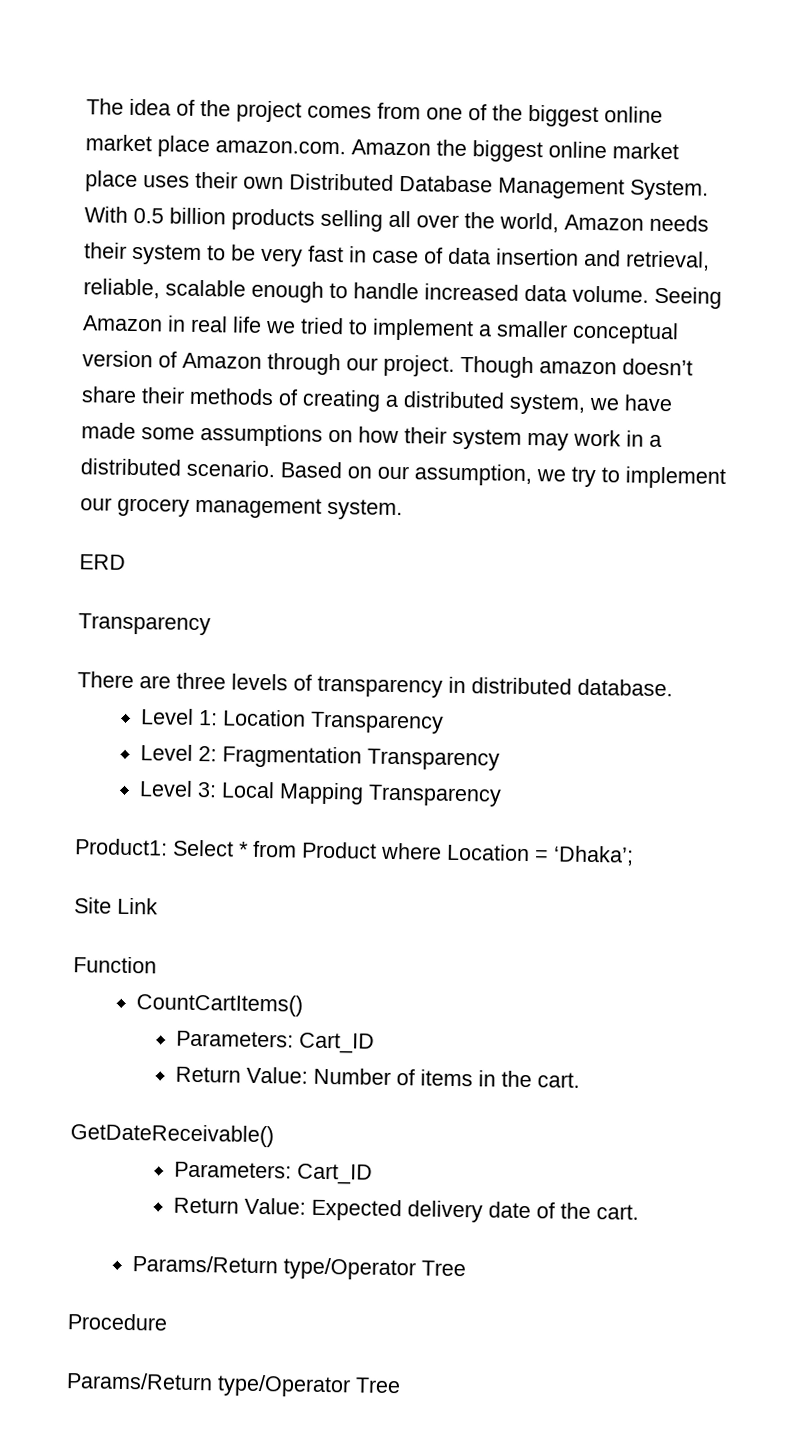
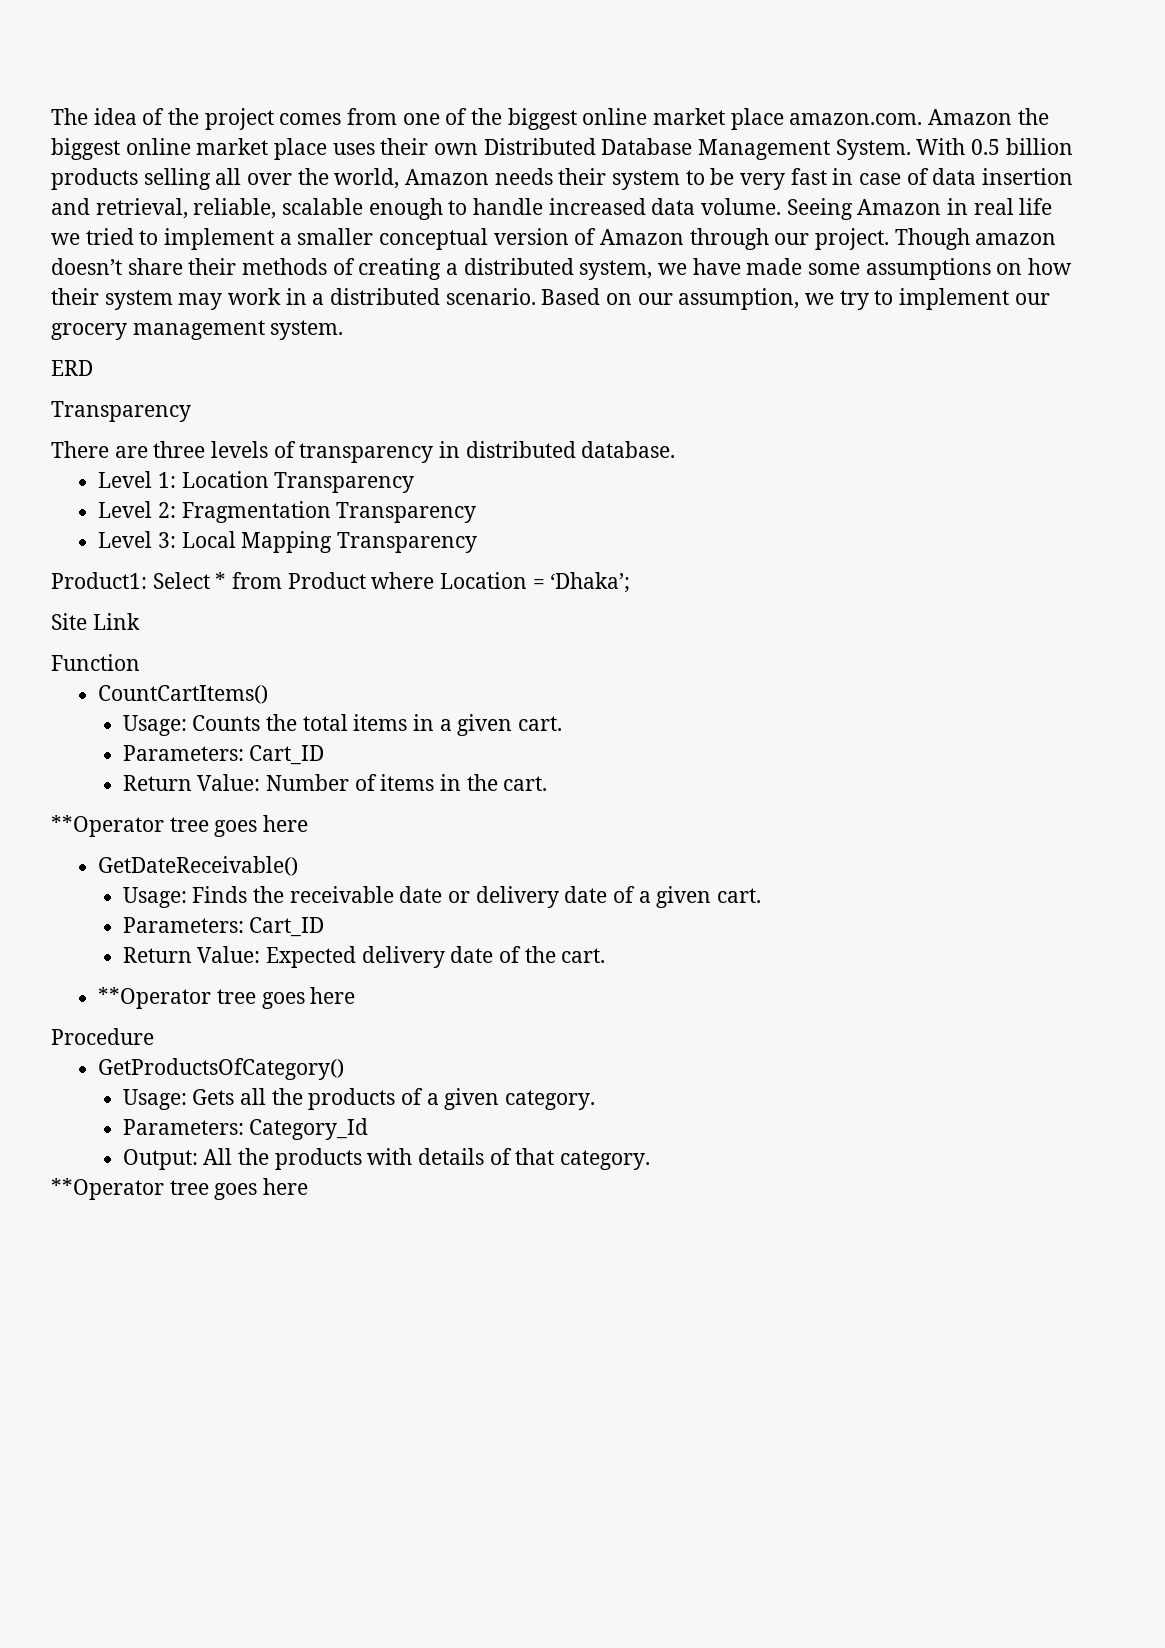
(303, 1005) none -> [122,714,562,736] // Usage: Counts the total items in a given cart.
[70,1123,274,1148] GetDateReceivable() -> [51,815,309,837] [98,856,299,876] [122,886,761,908] **Operator tree goes here // GetDateReceivable() // Usage: Finds the receivable date or delivery date of a given cart.
[131,1255,466,1281] [67,1313,168,1331] [66,1372,401,1398] Params/Return type/Operator Tree // Procedure // Params/Return type/Operator Tree -> [98,987,356,1009] [51,1028,154,1045] [98,1058,345,1080] [122,1088,595,1110] [122,1118,369,1140] [122,1148,650,1170] [51,1178,309,1200] **Operator tree goes here // Procedure // GetProductsOfCategory() // Usage: Gets all the products of a given category. // Parameters: Category_Id // Output: All the products with details of that category. // **Operator tree goes here

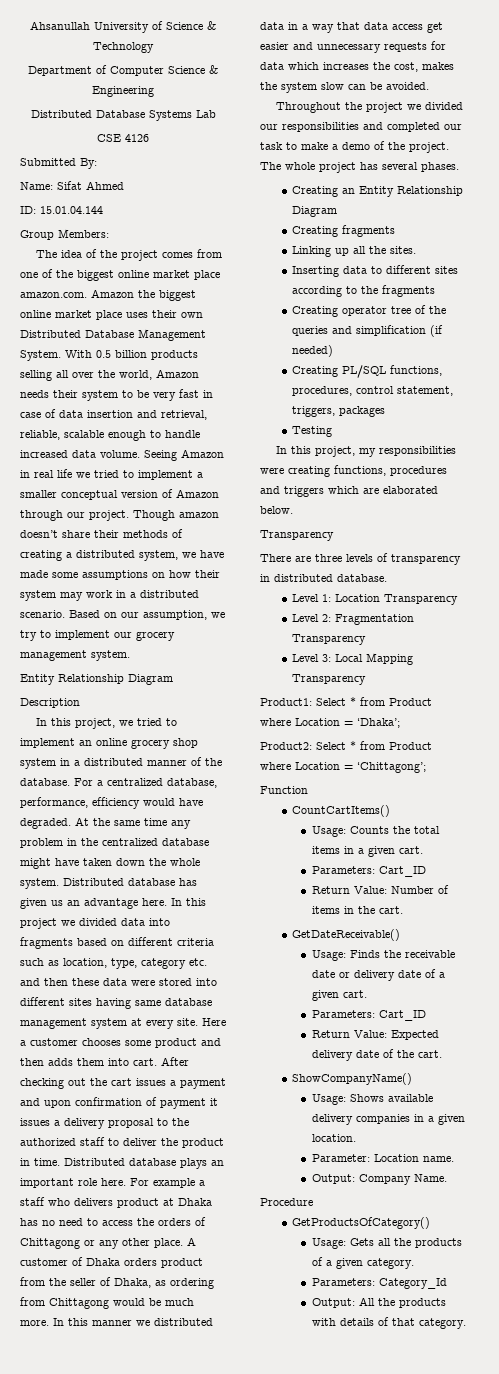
(51, 116) none -> [30,21,216,33] [93,42,154,53] [28,65,218,76] [92,86,154,97] [30,110,216,121] [97,134,149,142] [20,158,97,169] [20,181,124,190] [20,206,103,214] [20,229,109,240] Ahsanullah University of Science & Technology // Department of Computer Science & Engineering // Distributed Database Systems Lab // CSE 4126 // Submitted By: // Name: Sifat Ahmed // ID: 15.01.04.144 // Group Members: //
[51,360,93,376] ERD -> [20,674,173,685] [20,698,80,708] [36,718,178,729] [20,738,198,749] [20,757,222,769] [20,778,217,788] [20,797,203,809] [20,817,191,829] [20,838,209,848] [20,858,200,869] [20,878,197,889] [20,898,206,909] [20,918,170,929] [20,937,214,949] [20,958,207,969] [20,978,217,986] [20,997,212,1009] [20,1018,226,1029] [20,1038,221,1048] [20,1057,189,1066] [20,1078,226,1089] [20,1097,218,1109] [20,1118,189,1129] [20,1137,224,1148] [20,1158,224,1169] [20,1178,205,1188] [20,1197,212,1208] [20,1217,206,1226] [20,1237,196,1249] [20,1257,203,1268] [20,1277,214,1289] [20,1297,194,1309] [20,1318,213,1326] [260,22,443,33] [260,41,446,53] [260,62,454,72] [260,82,429,93] [276,102,464,113] [260,122,462,132] [260,141,449,153] [260,162,459,173] [292,186,464,197] [292,206,338,217] [292,225,396,237] [292,246,417,257] [292,265,459,277] [292,285,436,297] [292,305,447,317] [292,325,444,337] [292,345,334,357] [292,365,443,378] [292,386,454,396] [292,406,386,417] [292,426,333,437] [276,446,457,457] [260,465,447,477] [260,486,438,497] [260,506,293,514] Entity Relationship Diagram // Description // In this project, we tried to implement an online grocery shop system in a distributed manner of the database. For a centralized database, performance, efficiency would have degraded. At the same time any problem in the centralized database might have taken down the whole system. Distributed database has given us an advantage here. In this project we divided data into fragments based on different criteria such as location, type, category etc. and then these data were stored into different sites having same database management system at every site. Here a customer chooses some product and then adds them into cart. After checking out the cart issues a payment and upon confirmation of payment it issues a delivery proposal to the authorized staff to deliver the product in time. Distributed database plays an important role here. For example a staff who delivers product at Dhaka has no need to access the orders of Chittagong or any other place. A customer of Dhaka orders product from the seller of Dhaka, as ordering from Chittagong would be much more. In this manner we distributed data in a way that data access get easier and unnecessary requests for data which increases the cost, makes the system slow can be avoided. // Throughout the project we divided our responsibilities and completed our task to make a demo of the project. The whole project has several phases. // Creating an Entity Relationship Diagram // Creating fragments // Linking up all the sites. // Inserting data to different sites according to the fragments // Creating operator tree of the queries and simplification (if needed) // Creating PL/SQL functions, procedures, control statement, triggers, packages // Testing // In this project, my responsibilities were creating functions, procedures and triggers which are elaborated below.
[51,613,140,630] Site Link -> [260,741,432,750] [260,762,426,773] Product2: Select * from Product where Location = ‘Chittagong’;
[51,815,309,837] // **Operator tree goes here -> (403, 910) none
[98,987,356,1009] **Operator tree goes here -> [292,1073,413,1085] [311,1094,433,1105] [311,1114,465,1125] [311,1134,356,1142] [311,1154,454,1162] [311,1174,447,1185] ShowCompanyName() // Usage: Shows available delivery companies in a given location. // Parameter: Location name. // Output: Company Name.
[51,1178,309,1200] // **Operator tree goes here -> (466, 1323) none

